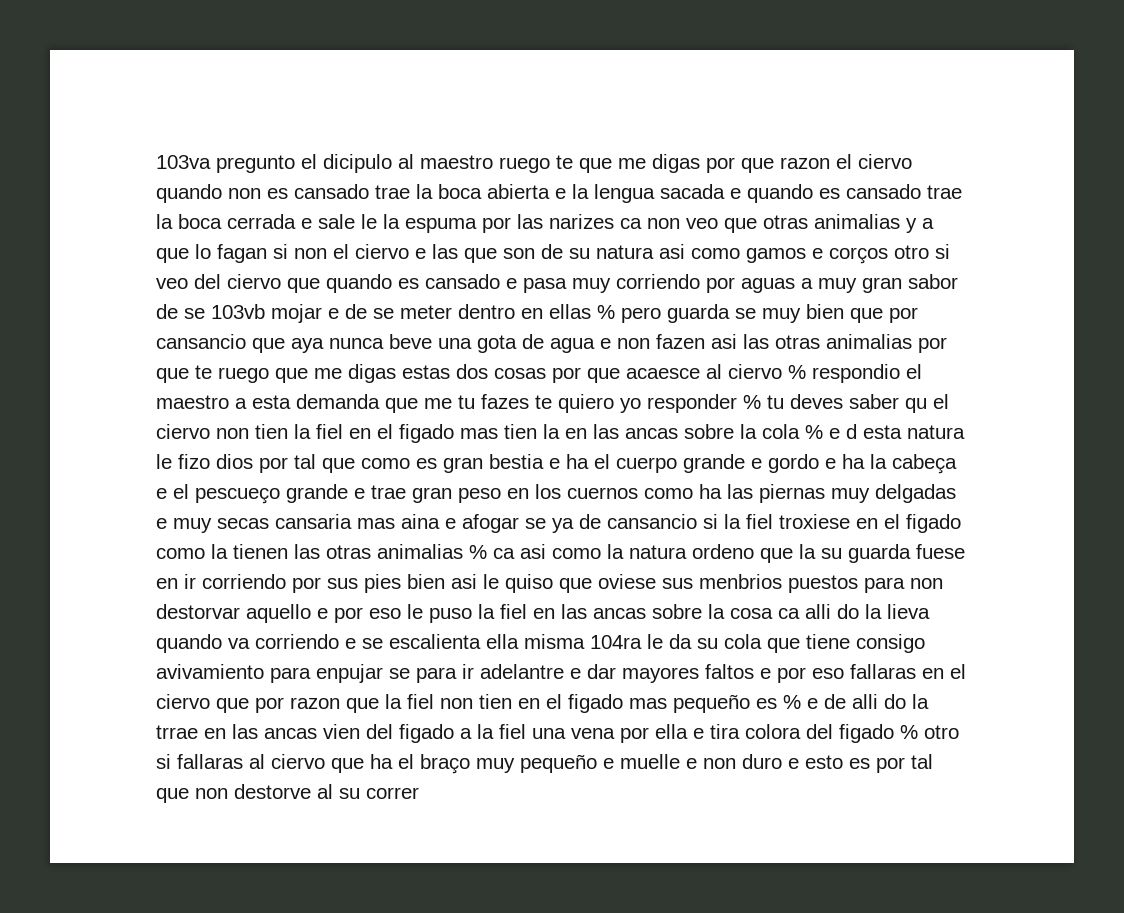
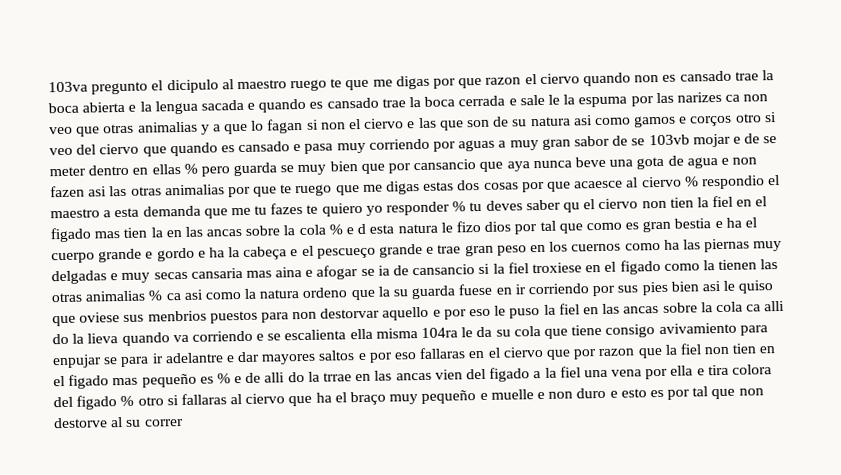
[552,518,574,533] ya -> [377,265,390,276] ia
[730,608,773,619] cosa -> [715,301,743,313] cola
[705,664,754,679] faltos -> [318,350,356,361] saltos

